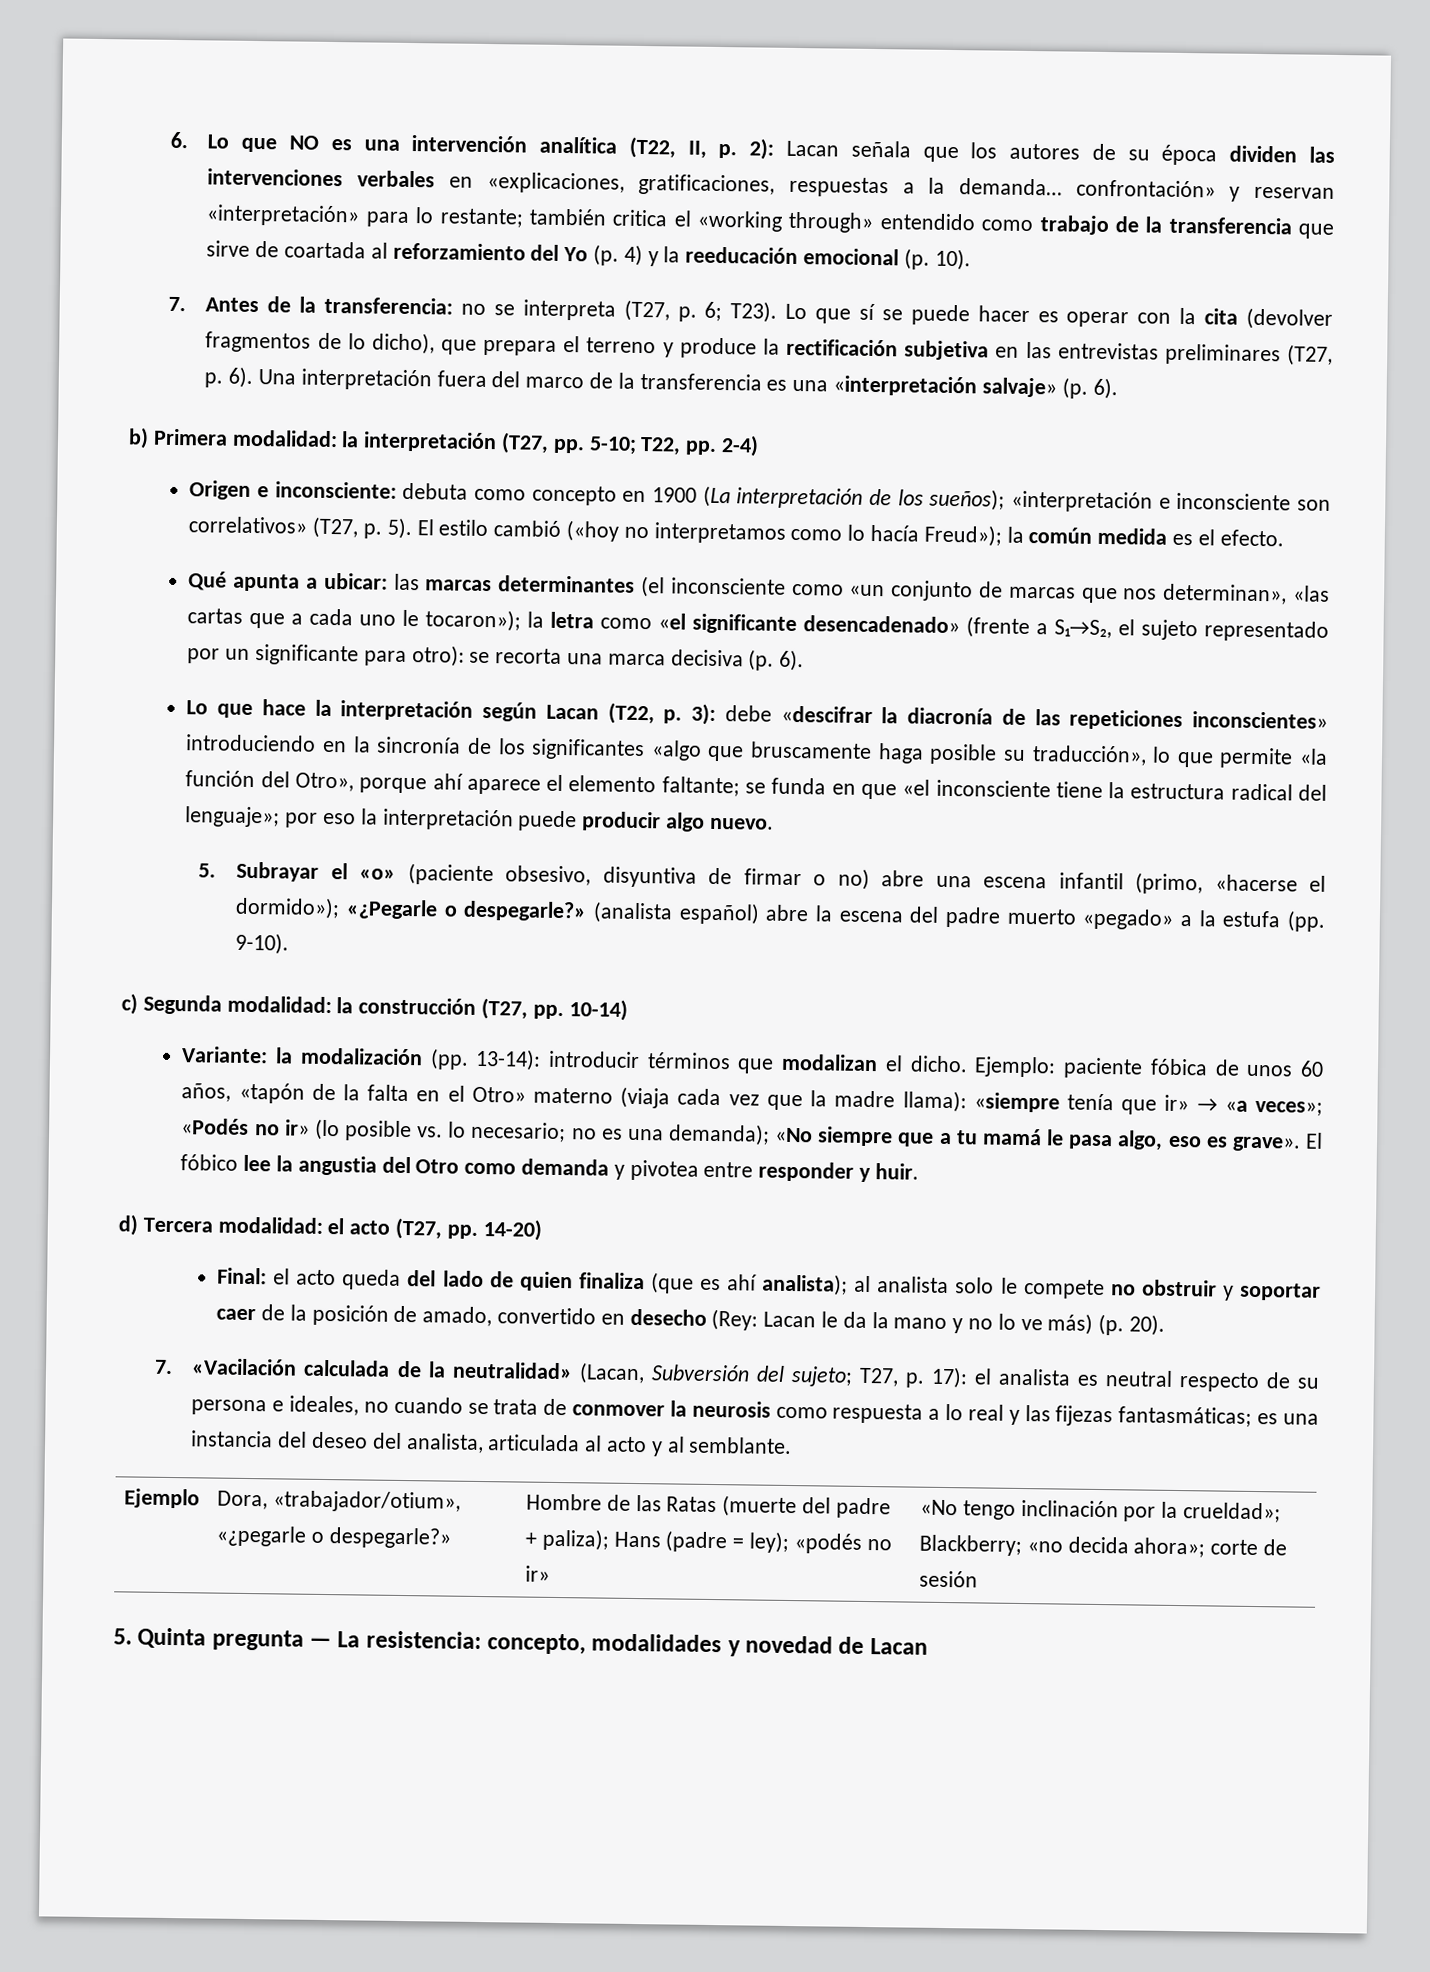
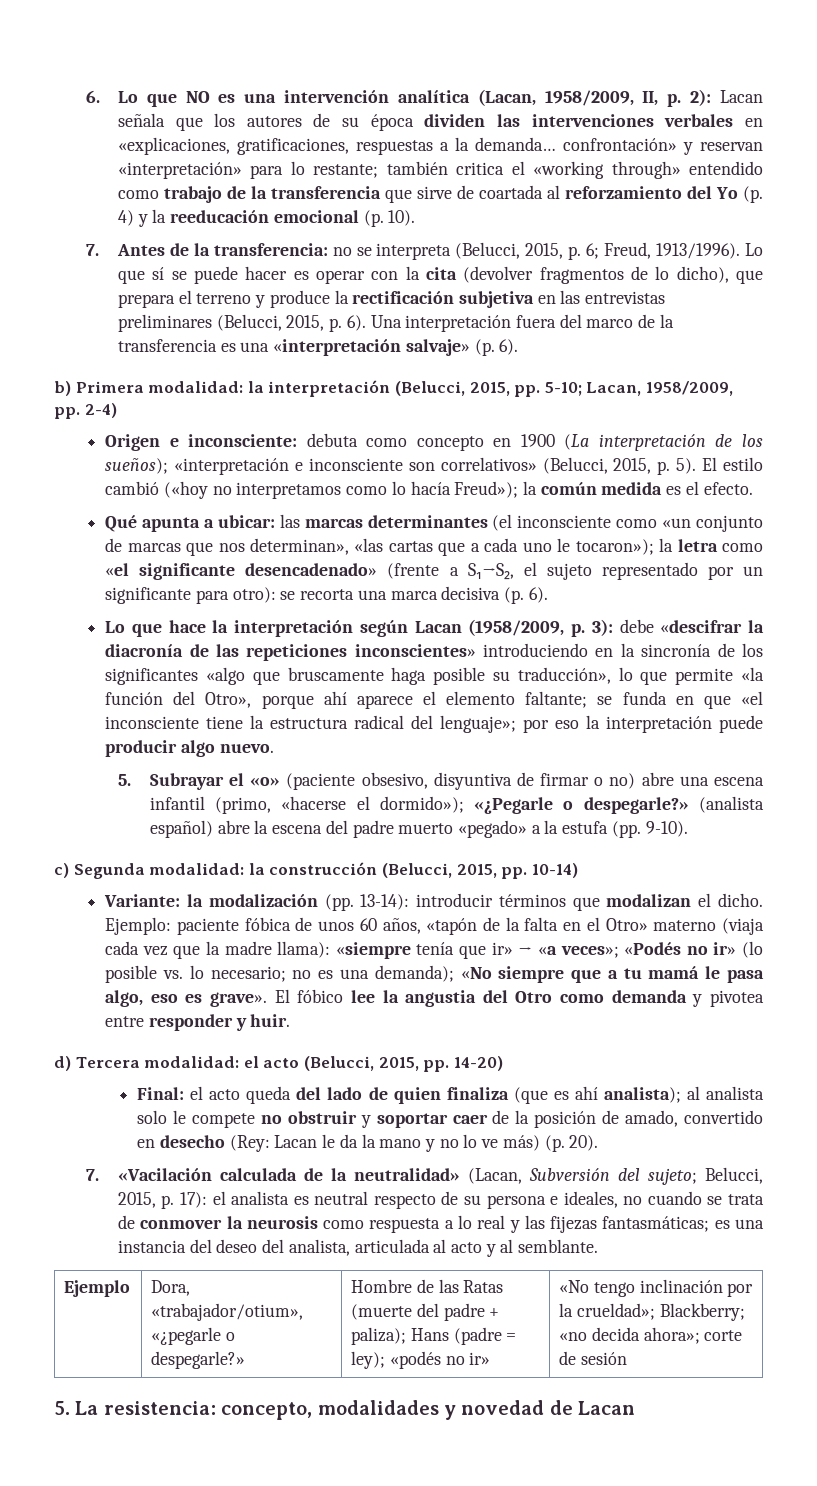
[628,136,676,159] (T22, -> [477,89,634,106] (Lacan, 1958/2009,
[623,299,778,323] (T27, p. 6; T23). -> [455,242,741,260] (Belucci, 2015, p. 6; Freud, 1913/1996).
[1286,344,1333,366] (T27, -> [216,314,325,331] (Belucci, 2015,
[501,432,682,456] (T27, pp. 5-10; T22, -> [394,381,733,397] (Belucci, 2015, pp. 5-10; Lacan, 1958/2009,
[312,516,360,539] (T27, -> [542,457,652,474] (Belucci, 2015,
[607,702,655,725] (T22, -> [468,619,565,636] (1958/2009,
[481,997,529,1020] (T27, -> [381,863,497,878] (Belucci, 2015,
[395,1217,443,1240] (T27, -> [303,1056,419,1071] (Belucci, 2015,
[858,1367,899,1387] T27, -> [704,1167,763,1184] [117,1192,156,1208] Belucci, 2015,
[137,1627,333,1651] Quinta pregunta — -> (70, 1408) none

